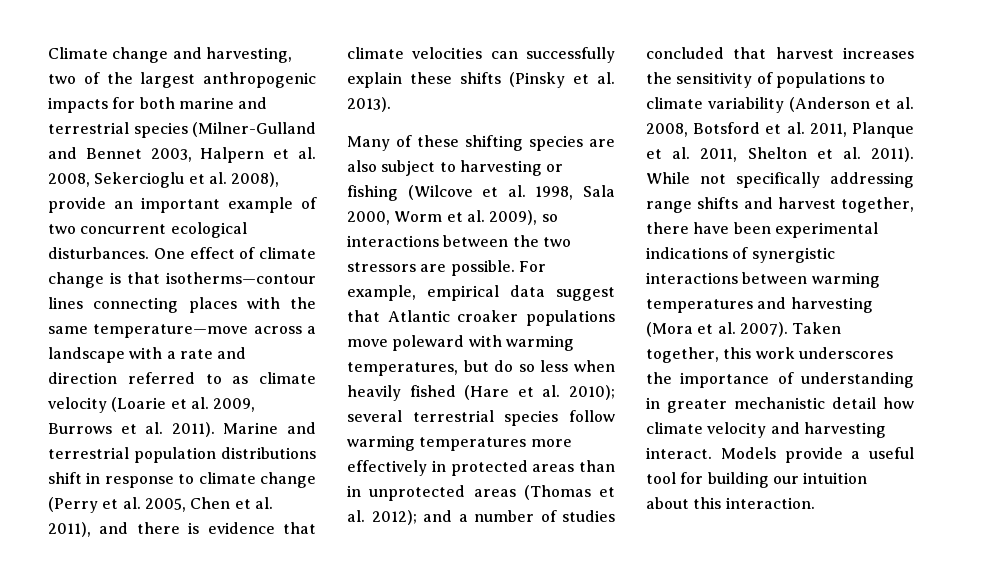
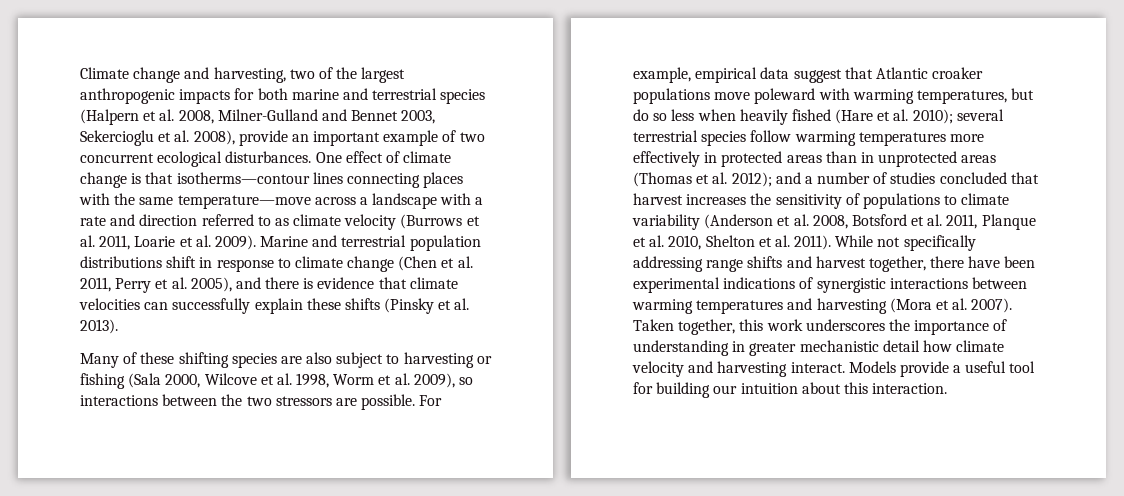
[192,122,316,137] [48,147,316,163] [48,173,90,187] (Milner-Gulland and Bennet 2003, Halpern et al. 2008, -> [80,109,436,125] (Halpern et al. 2008, Milner-Gulland and Bennet 2003,
[111,397,256,412] [48,422,215,437] (Loarie et al. 2009, Burrows et al. 2011). -> [400,214,480,229] [80,235,256,250] (Burrows et al. 2011, Loarie et al. 2009).
[48,497,273,513] [48,522,91,537] (Perry et al. 2005, Chen et al. 2011), -> [398,256,473,271] [80,277,232,293] (Chen et al. 2011, Perry et al. 2005),
[407,185,473,200] (Wilcove -> [128,373,257,388] (Sala 2000, Wilcove
[583,185,615,197] [347,211,390,225] Sala 2000, -> (330, 380) none
[700,148,738,162] 2011, -> [668,235,702,250] 2010,

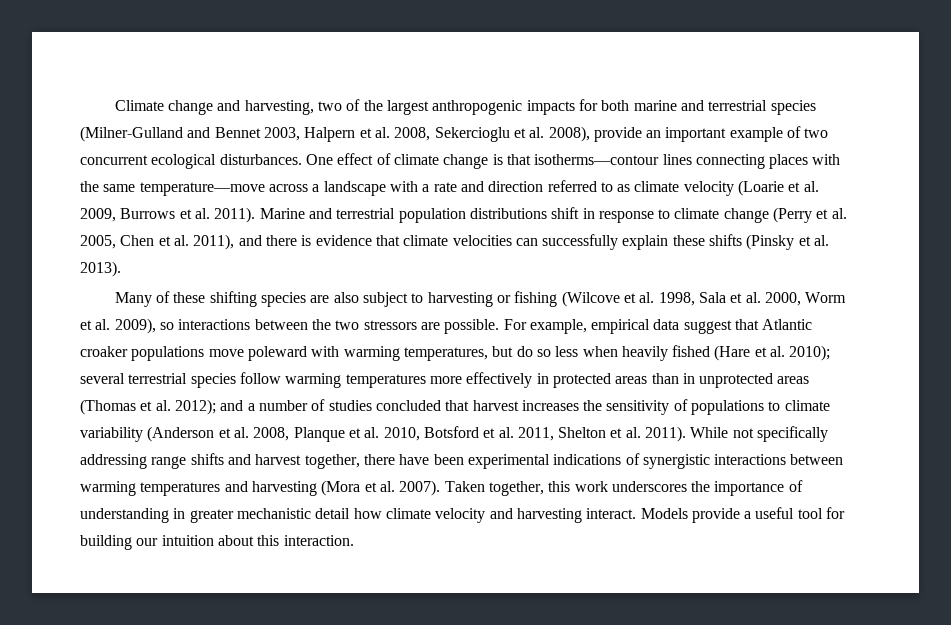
[80,109,436,125] (Halpern et al. 2008, Milner-Gulland and Bennet 2003, -> [80,126,431,142] (Milner-Gulland and Bennet 2003, Halpern et al. 2008,
[400,214,480,229] [80,235,256,250] (Burrows et al. 2011, Loarie et al. 2009). -> [738,180,819,196] [80,207,256,223] (Loarie et al. 2009, Burrows et al. 2011).
[398,256,473,271] [80,277,232,293] (Chen et al. 2011, Perry et al. 2005), -> [773,207,847,223] [80,234,235,250] (Perry et al. 2005, Chen et al. 2011),
[128,373,330,388] (Sala 2000, Wilcove et al. 1998, -> [561,291,801,307] (Wilcove et al. 1998, Sala et al. 2000,
[851,214,1036,230] [633,235,702,250] Botsford et al. 2011, Planque et al. 2010, -> [293,426,554,442] Planque et al. 2010, Botsford et al. 2011,

